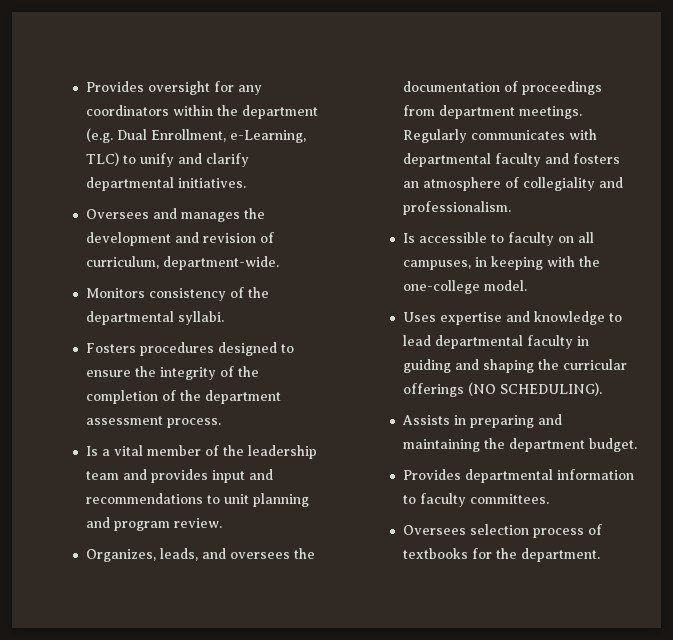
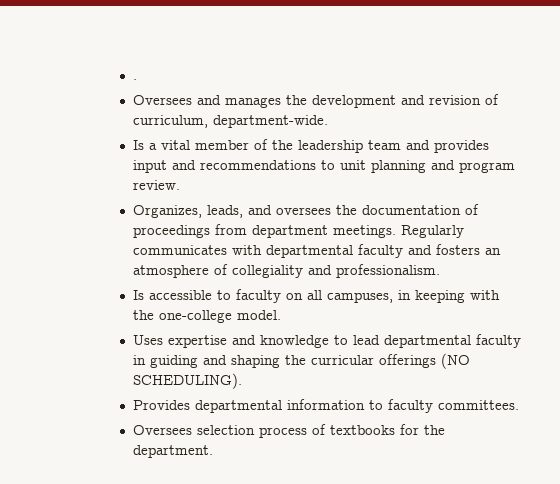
[85,81,262,95] [85,105,318,119] [85,128,306,143] [85,152,249,167] [85,177,246,191] Provides oversight for any coordinators within the department (e.g. Dual Enrollment, e-Learning, TLC) to unify and clarify departmental initiatives. -> [133,79,138,80] .
[85,287,269,301] [85,311,224,325] [85,342,294,356] [85,366,259,380] [85,390,281,404] [85,416,221,428] // Monitors consistency of the departmental syllabi. // Fosters procedures designed to ensure the integrity of the completion of the department assessment process. -> (329, 121) none
[401,414,562,428] [402,438,637,452] // Assists in preparing and maintaining the department budget. -> (243, 381) none

